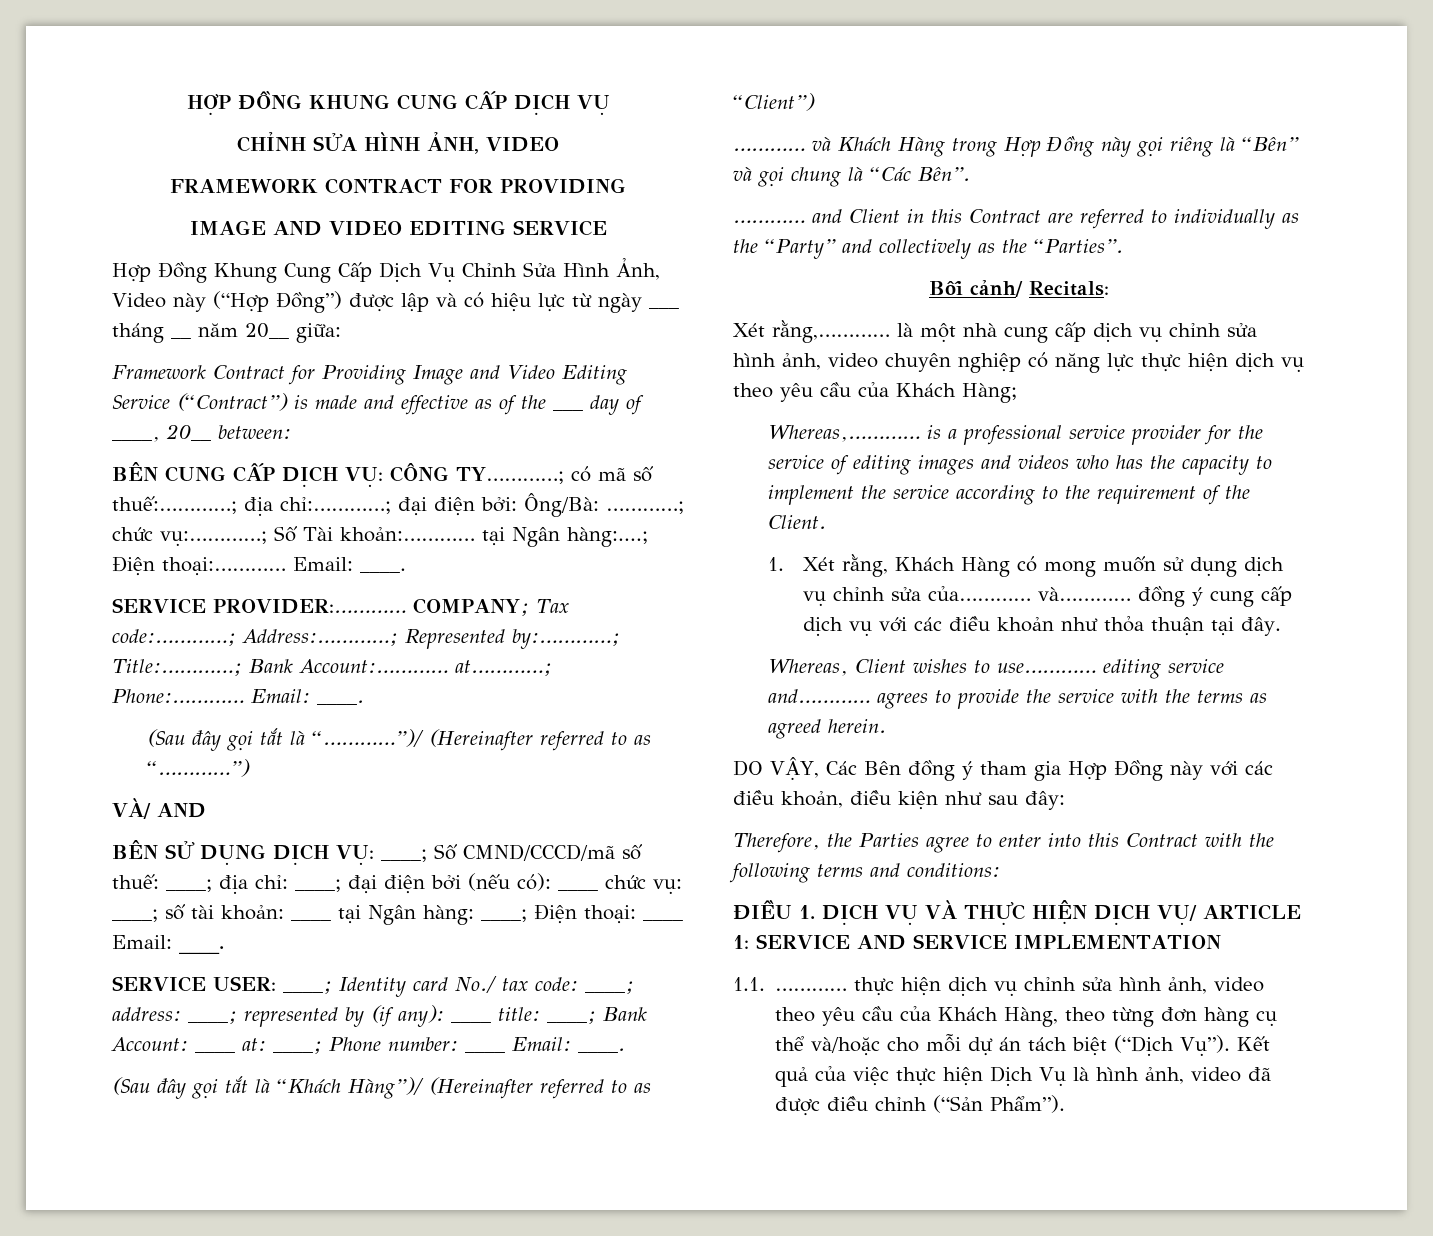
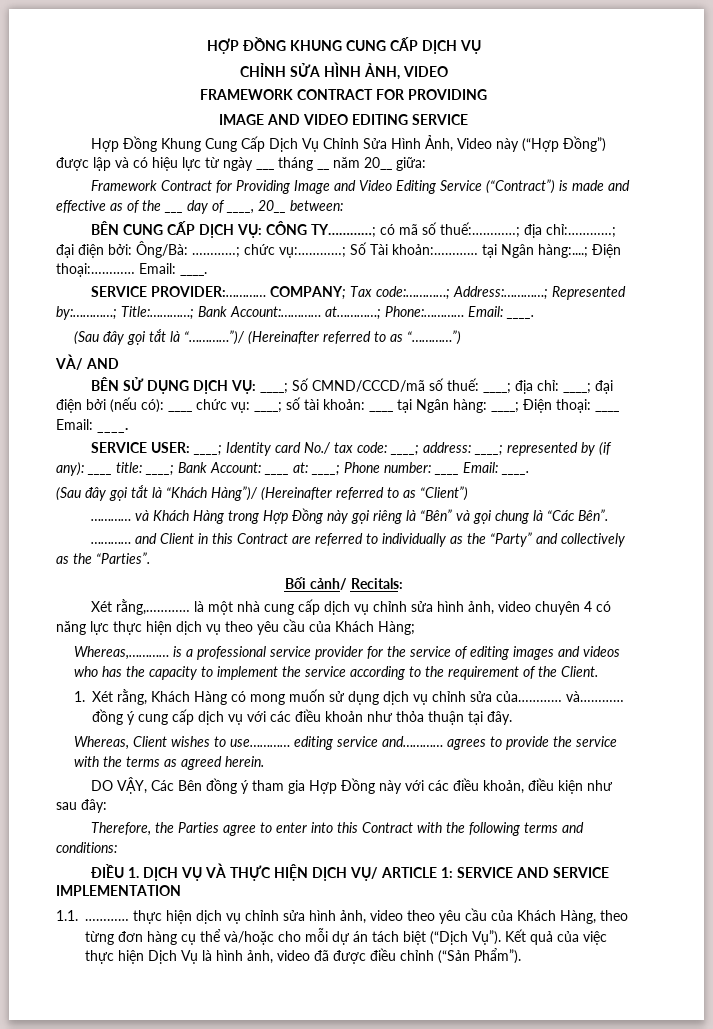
[958,353,1021,373] nghiệp -> [584,601,593,612] 4

